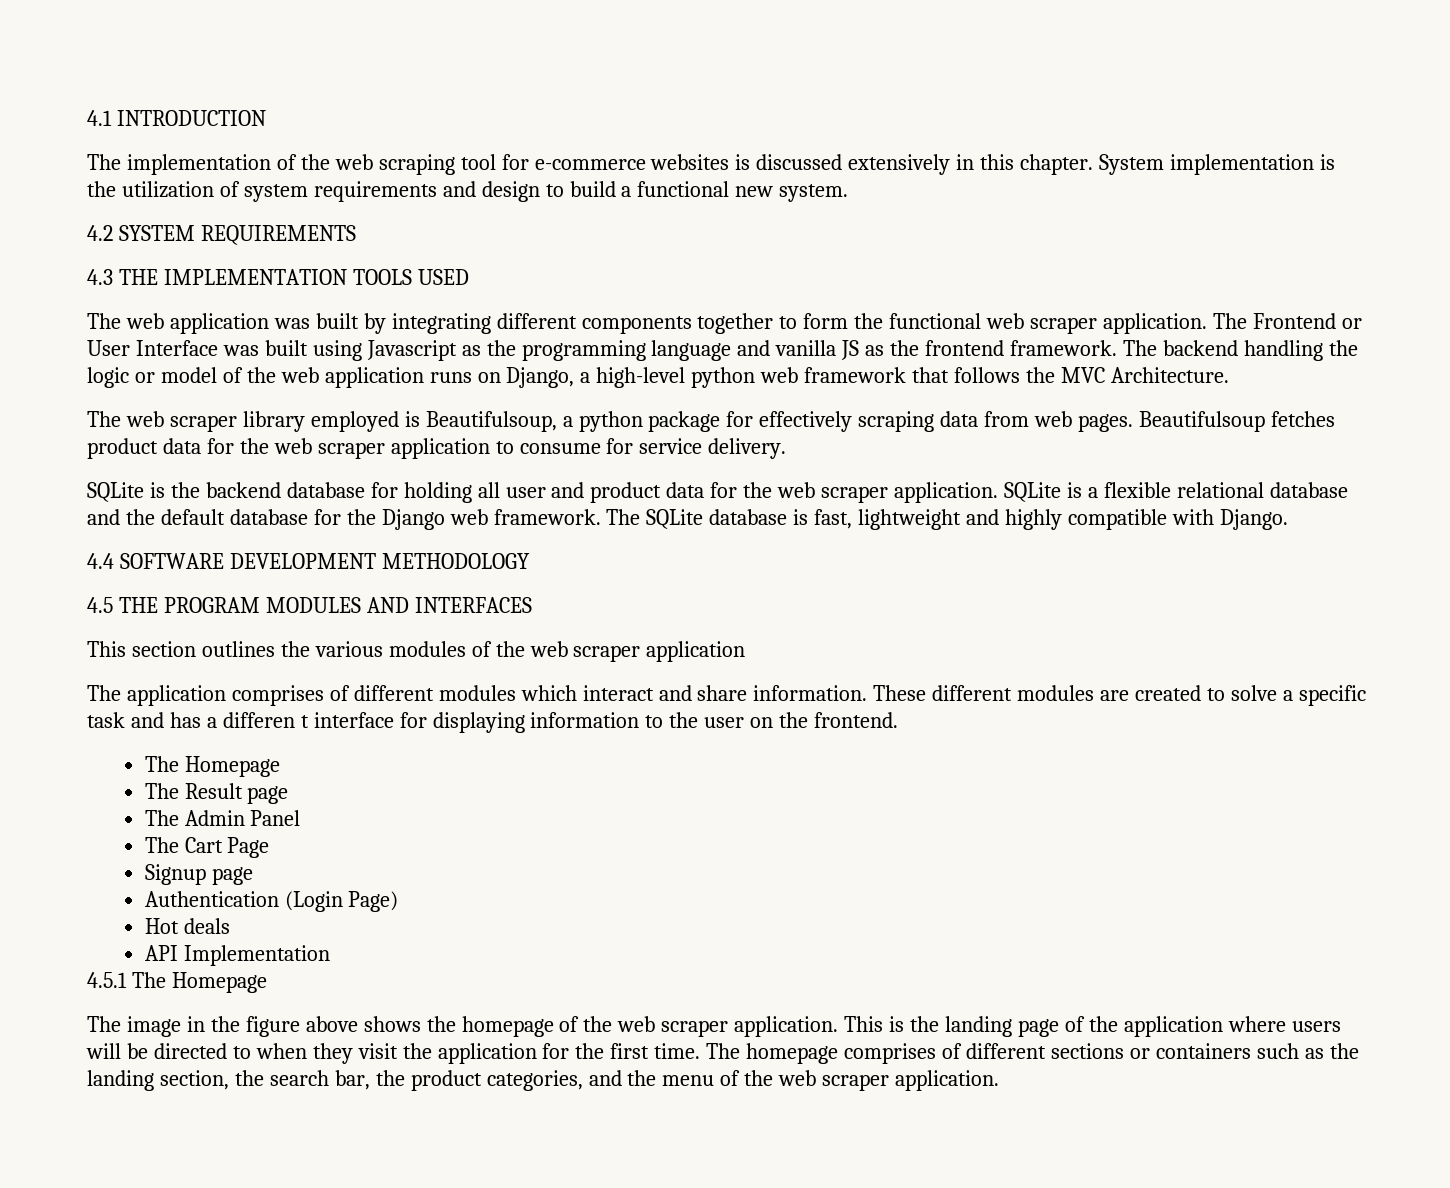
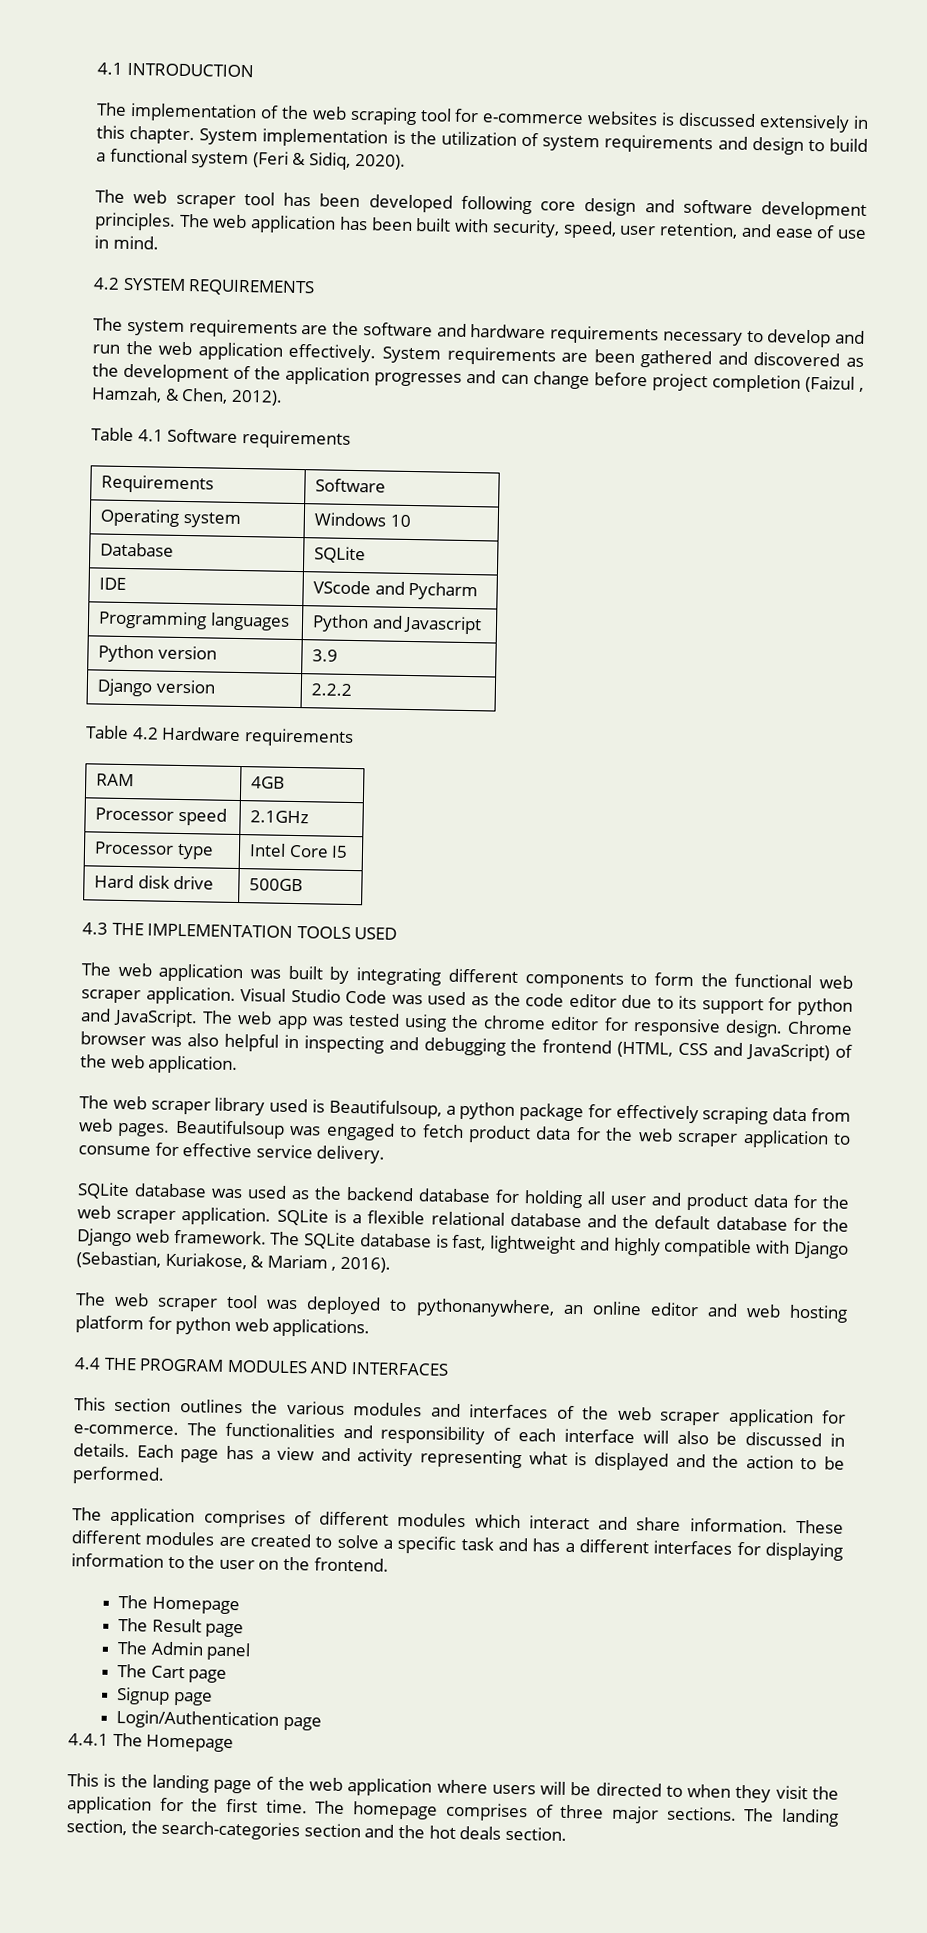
[735,184,849,202] [87,225,356,245] new system. // 4.2 SYSTEM REQUIREMENTS -> [191,151,406,170] [95,189,867,220] [94,212,868,239] [94,235,159,250] [93,277,316,297] [93,317,865,348] [92,340,865,369] [92,363,865,393] [91,386,283,406] [91,427,351,449] [101,474,215,494] [315,478,387,493] [100,508,241,529] [314,512,411,528] [100,542,175,557] [314,546,367,564] [99,577,127,591] [313,580,479,601] [98,610,290,631] [312,614,483,635] [98,644,217,663] [312,649,339,662] [97,678,216,697] [311,683,353,697] [85,725,354,748] [96,773,135,787] [251,776,286,789] [95,807,227,826] [250,810,310,824] [94,841,214,860] [249,843,349,858] [94,874,215,890] [249,878,304,892] system (Feri & Sidiq, 2020). // The web scraper tool has been developed following core design and software development principles. The web application has been built with security, speed, user retention, and ease of use in mind. // 4.2 SYSTEM REQUIREMENTS // The system requirements are the software and hardware requirements necessary to develop and run the web application effectively. System requirements are been gathered and discovered as the development of the application progresses and can change before project completion (Faizul , Hamzah, & Chen, 2012). // Table 4.1 Software requirements // Requirements | Software // Operating system | Windows 10 // Database | SQLite // IDE | VScode and Pycharm // Programming languages | Python and Javascript // Python version | 3.9 // Django version | 2.2.2 // Table 4.2 Hardware requirements // RAM | 4GB // Processor speed | 2.1GHz // Processor type | Intel Core I5 // Hard disk drive | 500GB
[697,313,774,334] together -> (624, 980) none
[1212,313,1362,329] [87,340,1358,361] [87,367,1229,388] The Frontend or User Interface was built using Javascript as the programming language and vanilla JS as the frontend framework. The backend handling the logic or model of the web application runs on Django, a high-level python web framework that follows the MVC Architecture. -> [240,988,853,1016] [80,1008,853,1038] [80,1031,854,1062] [80,1054,239,1075] Visual Studio Code was used as the code editor due to its support for python and JavaScript. The web app was tested using the chrome editor for responsive design. Chrome browser was also helpful in inspecting and debugging the frontend (HTML, CSS and JavaScript) of the web application.
[310,411,399,432] employed -> [269,1098,309,1113] used
[1270,411,1335,427] fetches -> [290,1122,464,1141] was engaged to fetch
(634, 446) none -> [182,1143,253,1158] effective
[149,482,165,498] is -> [134,1183,310,1200] database was used as
[1219,509,1288,530] [87,553,530,569] [87,597,113,613] Django. // 4.4 SOFTWARE DEVELOPMENT METHODOLOGY // 4.5 -> [792,1240,849,1259] [76,1251,391,1273] [75,1292,849,1323] [75,1315,371,1338] [74,1357,101,1370] Django (Sebastian, Kuriakose, & Mariam , 2016). // The web scraper tool was deployed to pythonanywhere, an online editor and web hosting platform for python web applications. // 4.4
(466, 649) none -> [430,1403,549,1419] and interfaces
(746, 651) none -> [821,1410,846,1424] [73,1422,846,1447] [73,1443,845,1471] [72,1466,165,1485] for e-commerce. The functionalities and responsibility of each interface will also be discussed in details. Each page has a view and activity representing what is displayed and the action to be performed.
[222,712,394,728] differen t interface -> [578,1539,733,1555] different interfaces
[250,810,301,826] Panel -> [206,1642,252,1661] panel
[227,837,270,858] Page -> [188,1669,228,1683] page
[144,891,399,912] [144,918,230,934] [144,945,330,966] [87,972,267,993] [87,1016,839,1037] Authentication (Login Page) // Hot deals // API Implementation // 4.5.1 The Homepage // The image in the figure above shows the homepage of the web scraper application. -> [116,1710,322,1731] [68,1732,235,1753] Login/Authentication page // 4.4.1 The Homepage //
(1118, 1024) none -> [308,1777,343,1791] web
[965,1043,1359,1059] [87,1070,1000,1091] different sections or containers such as the landing section, the search bar, the product categories, and the menu of the web scraper application. -> [560,1804,839,1827] [66,1819,567,1841] three major sections. The landing section, the search-categories section and the hot deals section.

